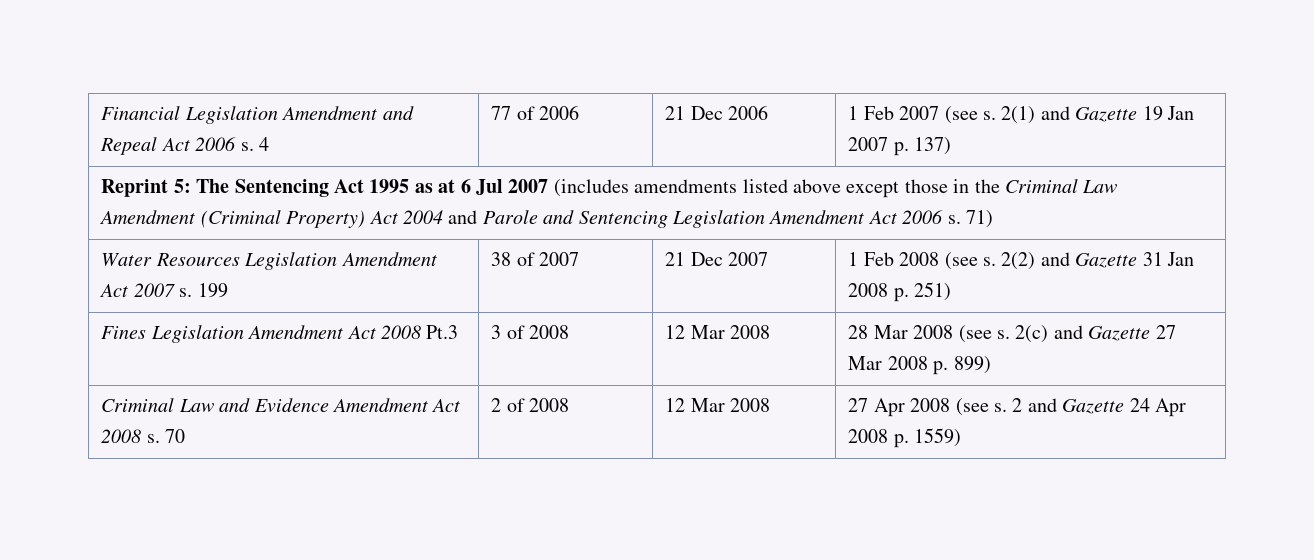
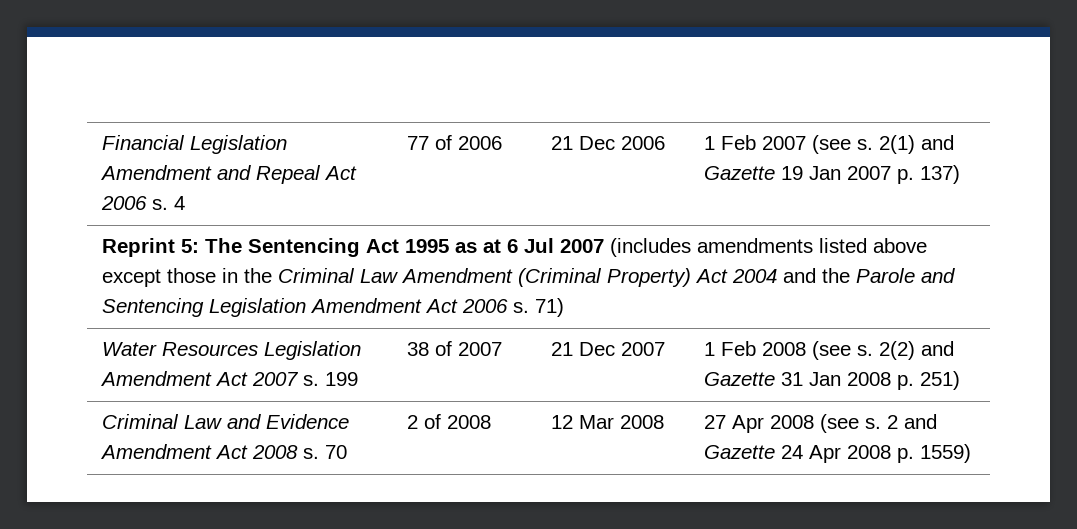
(478, 217) none -> [822,268,851,283] the
[101,325,459,343] [491,325,570,339] [665,325,771,339] [848,325,1176,343] [848,356,991,375] // Fines Legislation Amendment Act 2008 Pt.3 | 3 of 2008 | 12 Mar 2008 | 28 Mar 2008 (see s. 2(c) and Gazette 27 Mar 2008 p. 899) -> (961, 380) none

